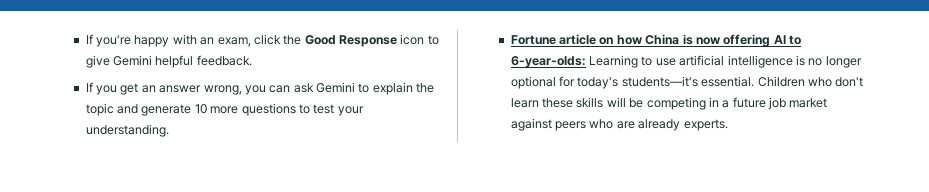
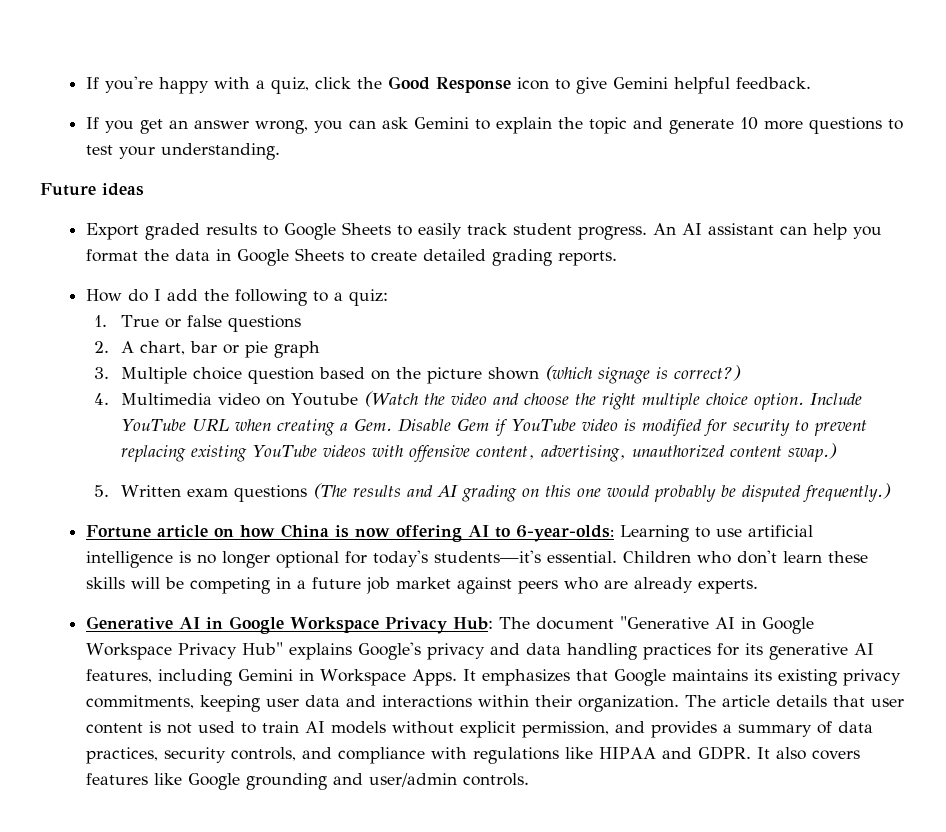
[200,37,251,47] an exam, -> [256,77,310,94] a quiz,
(169, 130) none -> [40,183,144,196] [86,222,883,240] [86,248,618,266] [86,289,389,306] [93,315,301,332] [93,341,320,358] [93,365,741,384] [93,391,862,410] [120,418,867,436] [120,443,837,462] [93,483,891,502] // Future ideas // Export graded results to Google Sheets to easily track student progress. An AI assistant can help you format the data in Google Sheets to create detailed grading reports. // How do I add the following to a quiz: // 1. True or false questions // 2. A chart, bar or pie graph // 3. Multiple choice question based on the picture shown (which signage is correct?) // 4. Multimedia video on Youtube (Watch the video and choose the right multiple choice option. Include YouTube URL when creating a Gem. Disable Gem if YouTube video is modified for security to prevent replacing existing YouTube videos with offensive content, advertising, unauthorized content swap.) // 5. Written exam questions (The results and AI grading on this one would probably be disputed frequently.)
(728, 125) none -> [86,616,815,634] [86,642,875,660] [86,669,902,686] [86,695,905,712] [86,721,874,738] [86,746,861,764] [86,773,530,790] // Generative AI in Google Workspace Privacy Hub: The document "Generative AI in Google Workspace Privacy Hub" explains Google's privacy and data handling practices for its generative AI features, including Gemini in Workspace Apps. It emphasizes that Google maintains its existing privacy commitments, keeping user data and interactions within their organization. The article details that user content is not used to train AI models without explicit permission, and provides a summary of data practices, security controls, and compliance with regulations like HIPAA and GDPR. It also covers features like Google grounding and user/admin controls.

